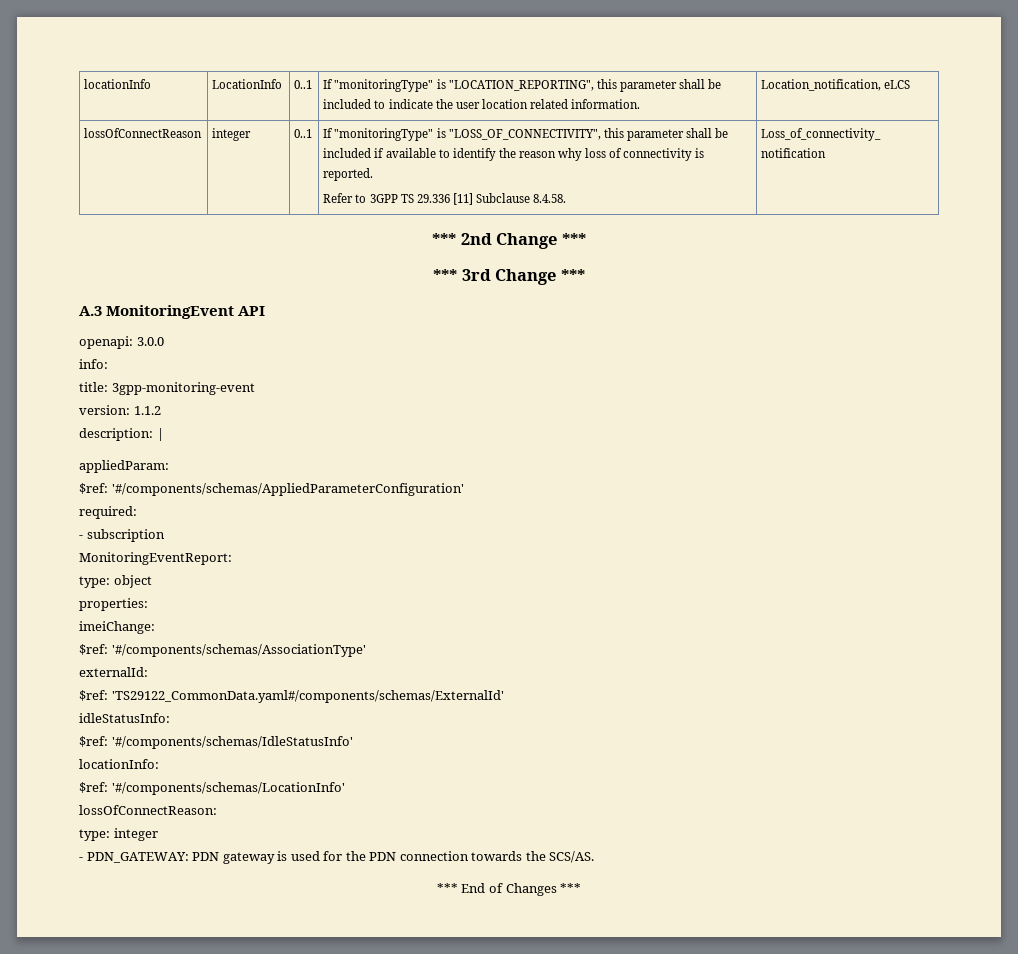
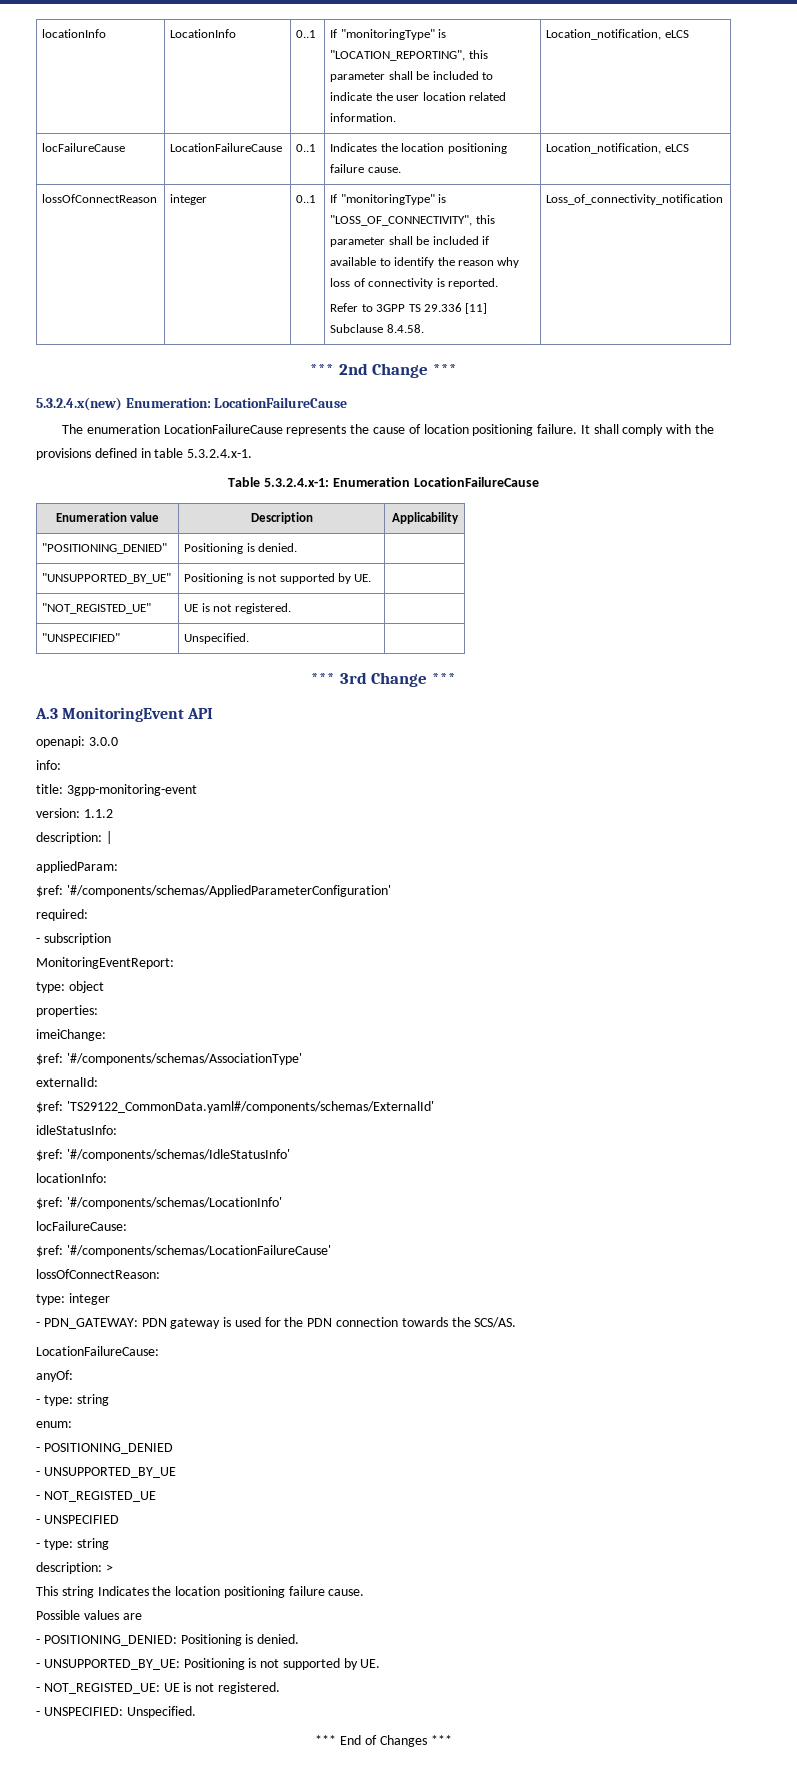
(911, 84) none -> [42,143,126,152] [170,143,283,152] [296,144,317,152] [330,143,507,154] [330,164,401,173] [546,143,689,154] // locFailureCause | LocationFailureCause | 0..1 | Indicates the location positioning failure cause. | Location_notification, eLCS
(586, 239) none -> [36,397,348,411] [62,424,715,436] [36,448,253,460] [228,477,539,487] [55,512,160,522] [250,512,313,524] [391,512,459,524] [42,543,168,554] [184,543,298,554] [42,573,172,584] [184,573,372,584] [42,603,152,614] [184,603,291,614] [42,633,121,642] [184,633,250,644] // 5.3.2.4.x(new) Enumeration: LocationFailureCause // The enumeration LocationFailureCause represents the cause of location positioning failure. It shall comply with the provisions defined in table 5.3.2.4.x-1. // Table 5.3.2.4.x-1: Enumeration LocationFailureCause // Enumeration value | Description | Applicability // "POSITIONING_DENIED" | Positioning is denied. | // "UNSUPPORTED_BY_UE" | Positioning is not supported by UE. | // "NOT_REGISTED_UE" | UE is not registered. | // "UNSPECIFIED" | Unspecified. |
(345, 788) none -> [36,1221,127,1231] [36,1245,331,1257] // locFailureCause: // $ref: '#/components/schemas/LocationFailureCause'
(595, 857) none -> [36,1346,159,1356] [36,1370,73,1382] [36,1394,109,1406] [36,1421,72,1428] [36,1443,173,1454] [36,1467,176,1478] [36,1491,156,1502] [36,1515,119,1524] [36,1538,109,1550] [36,1562,113,1574] [36,1586,365,1598] [36,1610,142,1620] [36,1634,300,1646] [36,1658,381,1670] [36,1682,280,1694] [36,1706,196,1718] // LocationFailureCause: // anyOf: // - type: string // enum: // - POSITIONING_DENIED // - UNSUPPORTED_BY_UE // - NOT_REGISTED_UE // - UNSPECIFIED // - type: string // description: > // This string Indicates the location positioning failure cause. // Possible values are // - POSITIONING_DENIED: Positioning is denied. // - UNSUPPORTED_BY_UE: Positioning is not supported by UE. // - NOT_REGISTED_UE: UE is not registered. // - UNSPECIFIED: Unspecified.

